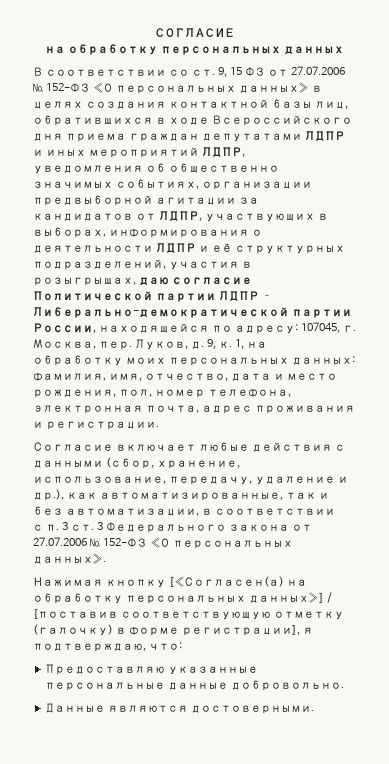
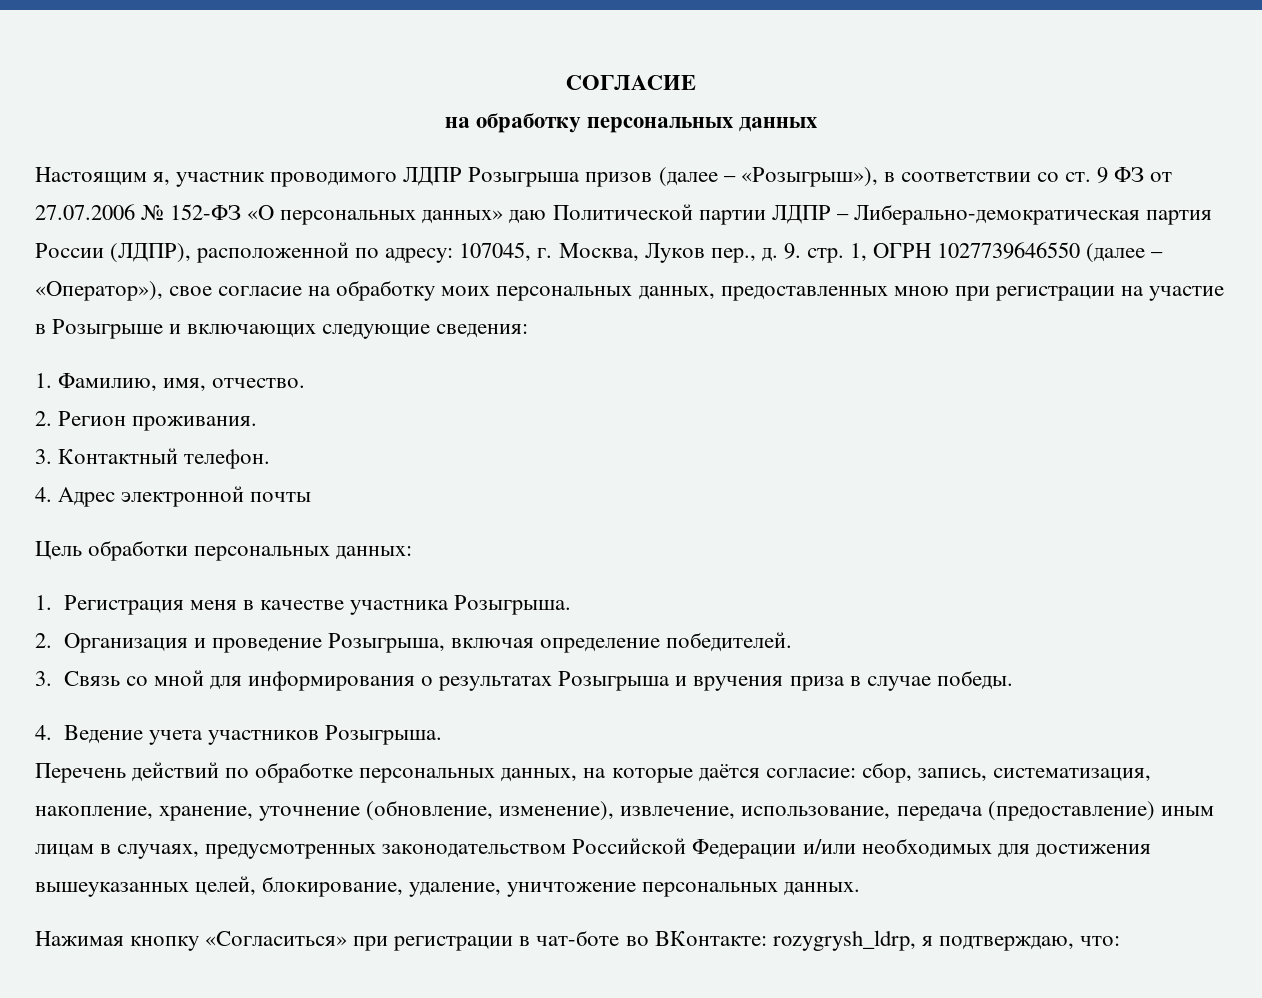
[33,67,43,76] В -> [35,167,895,187] Настоящим я, участник проводимого ЛДПР Розыгрыша призов (далее – «Розыгрыш»), в
[217,67,242,77] 9, 15 -> [1097,167,1109,183] 9
[311,85,322,92] [33,99,348,109] [33,115,352,126] [33,131,345,142] [33,147,245,158] [33,163,279,173] [33,179,312,190] [33,195,259,206] [33,211,328,221] [33,227,262,238] [33,243,345,254] [33,259,252,270] [33,277,252,286] [33,291,272,302] [33,307,352,318] [33,323,209,333] в целях создания контактной базы лиц, обратившихся в ходе Всероссийского дня приема граждан депутатами ЛДПР и иных мероприятий ЛДПР, уведомления об общественно значимых событиях, организации предвыборной агитации за кандидатов от ЛДПР, участвующих в выборах, информирования о деятельности ЛДПР и её структурных подразделений, участия в розыгрышах, даю согласие Политической партии ЛДПР – Либерально-демократической партии России, находящейся -> [509,204,1212,225] [35,242,350,263] даю Политической партии ЛДПР – Либерально-демократическая партия России (ЛДПР), расположенной
[98,339,267,350] [33,355,355,366] [33,372,337,381] [33,388,291,398] [33,405,355,414] [33,421,159,430] [33,442,345,452] [33,457,240,469] [33,476,348,485] [33,489,329,501] [33,506,335,516] [33,522,312,533] [33,537,293,549] [33,553,106,564] [33,576,307,587] [33,592,332,604] [33,609,344,619] [33,624,313,636] [33,642,182,652] [45,664,259,675] [45,680,345,691] [45,703,315,714] пер. Луков, д. 9, к. 1, на обработку моих персональных данных: фамилия, имя, отчество, дата и место рождения, пол, номер телефона, электронная почта, адрес проживания и регистрации. // Согласие включает любые действия с данными (сбор, хранение, использование, передачу, удаление и др.), как автоматизированные, так и без автоматизации, в соответствии // с п. 3 ст. 3 Федерального закона от 27.07.2006 № 152-ФЗ «О персональных данных». // Нажимая кнопку [«Согласен(а) на обработку персональных данных»] / [поставив соответствующую отметку (галочку) в форме регистрации], я подтверждаю, что: // Предоставляю указанные персональные данные добровольно. // Данные являются достоверными. -> [644,242,1164,263] [35,280,1224,301] [35,319,529,339] [35,373,306,392] [35,411,258,431] [35,448,271,469] [35,486,312,507] [35,540,413,561] [35,595,572,615] [35,632,793,653] [35,670,1013,691] [35,725,443,745] [35,762,1151,783] [35,800,1214,821] [35,838,1151,859] [35,876,861,897] [35,930,1120,951] Луков пер., д. 9. стр. 1, ОГРН 1027739646550 (далее – «Оператор»), свое согласие на обработку моих персональных данных, предоставленных мною при регистрации на участие в Розыгрыше и включающих следующие сведения: // 1. Фамилию, имя, отчество. // 2. Регион проживания. // 3. Контактный телефон. // 4. Адрес электронной почты // Цель обработки персональных данных: // 1. Регистрация меня в качестве участника Розыгрыша. // 2. Организация и проведение Розыгрыша, включая определение победителей. // 3. Связь со мной для информирования о результатах Розыгрыша и вручения приза в случае победы. // 4. Ведение учета участников Розыгрыша. // Перечень действий по обработке персональных данных, на которые даётся согласие: сбор, запись, систематизация, накопление, хранение, уточнение (обновление, изменение), извлечение, использование, передача (предоставление) иным лицам в случаях, предусмотренных законодательством Российской Федерации и/или необходимых для достижения вышеуказанных целей, блокирование, удаление, уничтожение персональных данных. // Нажимая кнопку «Согласиться» при регистрации в чат-боте во ВКонтакте: rozygrysh_ldrp, я подтверждаю, что:

